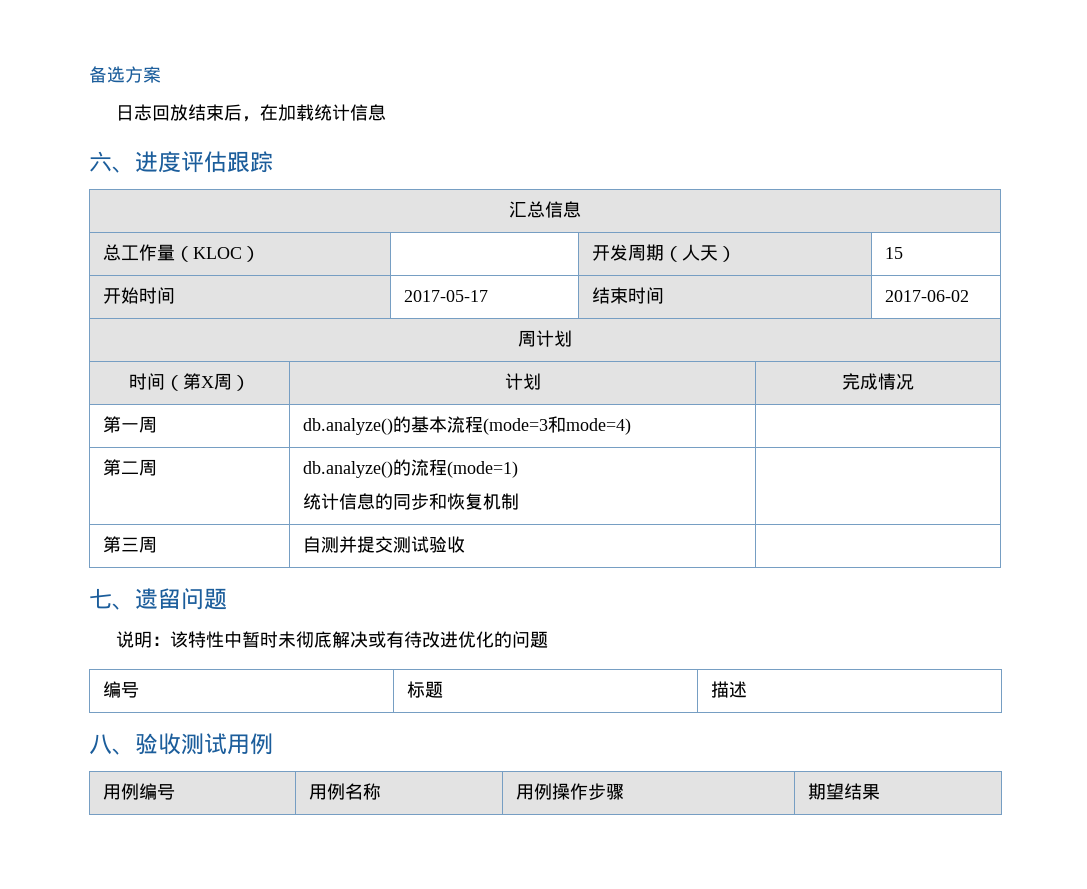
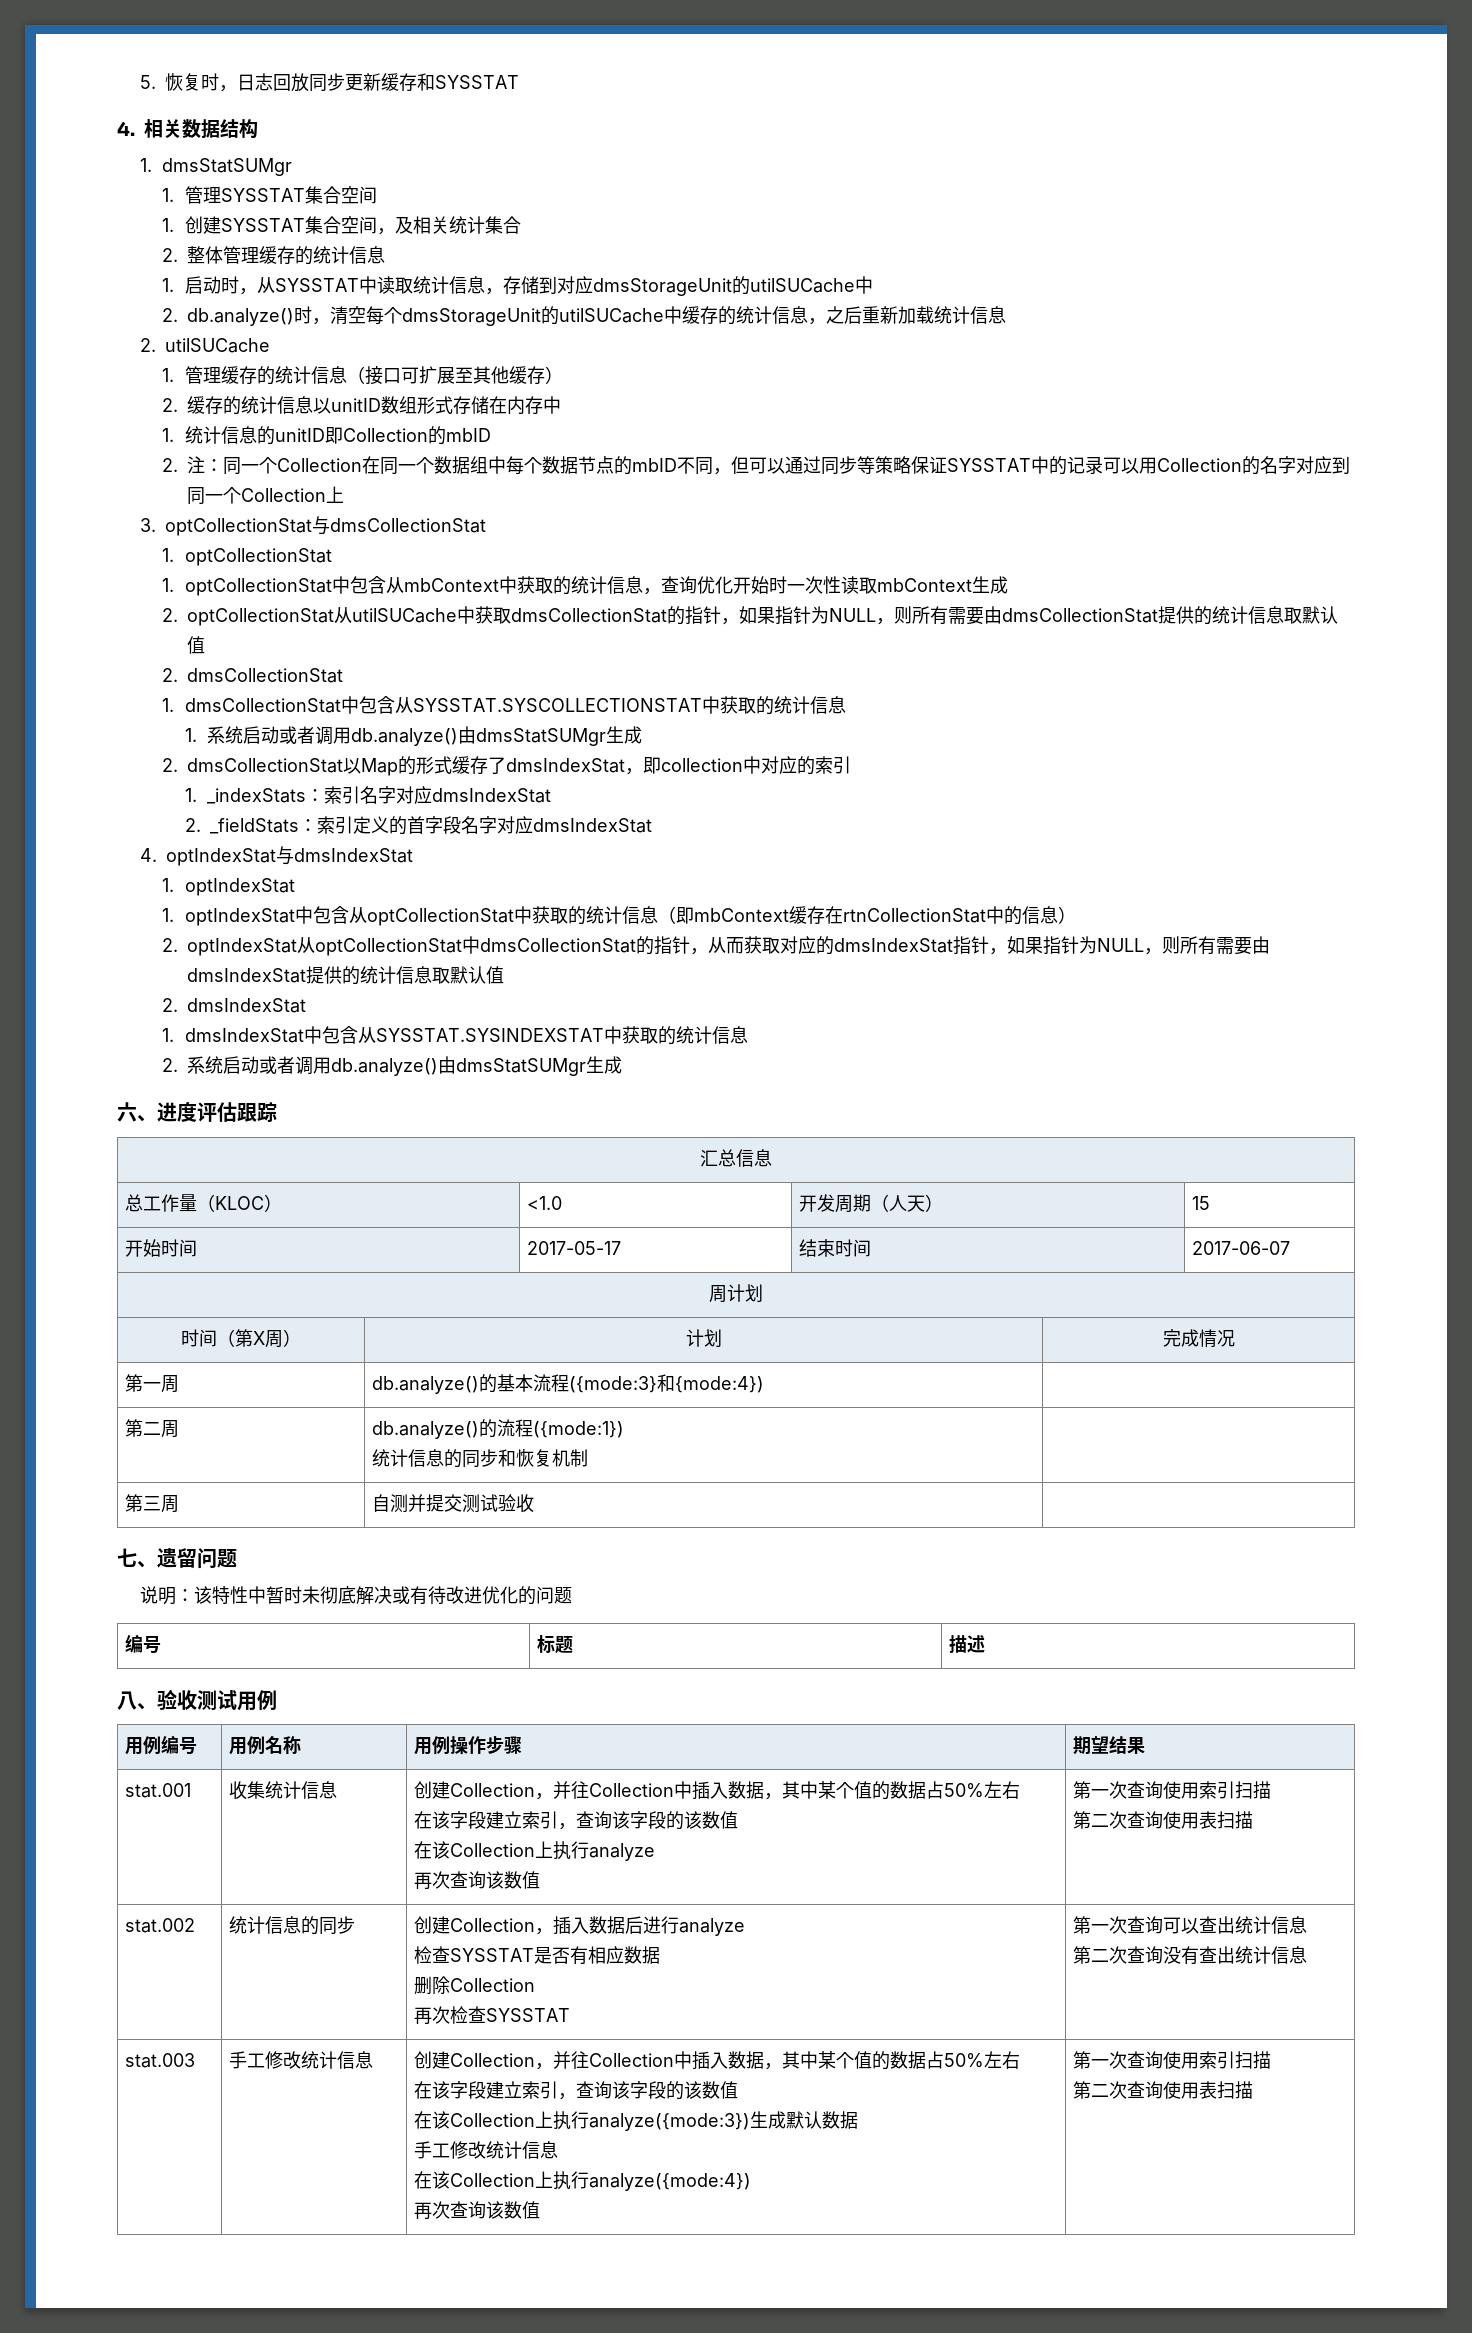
[89,66,161,83] [116,104,387,122] 备选方案 // 日志回放结束后，在加载统计信息 -> [139,73,519,92] [117,119,258,139] [139,158,293,176] [162,186,377,204] [162,216,521,235] [162,246,386,265] [162,276,873,296] [162,306,1007,326] [139,338,270,353] [162,366,563,385] [162,396,562,415] [162,426,491,445] [162,456,1351,475] [187,486,345,505] [139,516,486,536] [162,548,332,566] [162,576,1008,596] [162,606,1339,626] [187,636,206,654] [162,668,344,683] [162,696,846,715] [184,726,643,746] [162,756,852,776] [184,786,552,804] [184,816,652,835] [139,846,413,866] [162,878,295,896] [162,906,1076,926] [162,936,1271,956] [187,966,505,985] [162,998,307,1013] [162,1026,748,1045] [162,1056,623,1076] 5.恢复时，日志回放同步更新缓存和SYSSTAT // 4.相关数据结构 // 1. dmsStatSUMgr // 1.管理SYSSTAT集合空间 // 1.创建SYSSTAT集合空间，及相关统计集合 // 2.整体管理缓存的统计信息 // 1.启动时，从SYSSTAT中读取统计信息，存储到对应dmsStorageUnit的utilSUCache中 // 2. db.analyze()时，清空每个dmsStorageUnit的utilSUCache中缓存的统计信息，之后重新加载统计信息 // 2. utilSUCache // 1.管理缓存的统计信息（接口可扩展至其他缓存） // 2.缓存的统计信息以unitID数组形式存储在内存中 // 1.统计信息的unitID即Collection的mbID // 2.注：同一个Collection在同一个数据组中每个数据节点的mbID不同，但可以通过同步等策略保证SYSSTAT中的记录可以用Collection的名字对应到同一个Collection上 // 3. optCollectionStat与dmsCollectionStat // 1. optCollectionStat // 1. optCollectionStat中包含从mbContext中获取的统计信息，查询优化开始时一次性读取mbContext生成 // 2. optCollectionStat从utilSUCache中获取dmsCollectionStat的指针，如果指针为NULL，则所有需要由dmsCollectionStat提供的统计信息取默认值 // 2. dmsCollectionStat // 1. dmsCollectionStat中包含从SYSSTAT.SYSCOLLECTIONSTAT中获取的统计信息 // 1.系统启动或者调用db.analyze()由dmsStatSUMgr生成 // 2. dmsCollectionStat以Map的形式缓存了dmsIndexStat，即collection中对应的索引 // 1. _indexStats：索引名字对应dmsIndexStat // 2. _fieldStats：索引定义的首字段名字对应dmsIndexStat // 4. optIndexStat与dmsIndexStat // 1. optIndexStat // 1. optIndexStat中包含从optCollectionStat中获取的统计信息（即mbContext缓存在rtnCollectionStat中的信息） // 2. optIndexStat从optCollectionStat中dmsCollectionStat的指针，从而获取对应的dmsIndexStat指针，如果指针为NULL，则所有需要由dmsIndexStat提供的统计信息取默认值 // 2. dmsIndexStat // 1. dmsIndexStat中包含从SYSSTAT.SYSINDEXSTAT中获取的统计信息 // 2.系统启动或者调用db.analyze()由dmsStatSUMgr生成
(260, 254) none -> [527,1196,563,1210] <1.0
[884,290,969,302] 2017-06-02 -> [1192,1241,1291,1255] 2017-06-07
[482,416,631,435] (mode=3和mode=4) -> [569,1374,765,1393] ({mode:3}和{mode:4})
[446,461,518,478] (mode=1) -> [533,1421,625,1438] ({mode:1})
(880, 792) none -> [125,1783,192,1798] [229,1781,338,1800] [414,1781,1021,1800] [414,1811,739,1830] [414,1841,656,1861] [414,1871,541,1890] [1073,1781,1272,1799] [1073,1811,1254,1829] [125,1918,196,1933] [229,1916,356,1935] [414,1916,746,1936] [414,1946,661,1965] [414,1976,536,1995] [414,2006,571,2025] [1073,1916,1308,1934] [1073,1946,1308,1965] [125,2053,196,2068] [229,2051,374,2069] [414,2051,1021,2070] [414,2081,739,2100] [414,2111,859,2131] [414,2141,559,2159] [414,2171,752,2191] [414,2201,541,2220] [1073,2051,1272,2069] [1073,2081,1254,2099] // stat.001 | 收集统计信息 | 创建Collection，并往Collection中插入数据，其中某个值的数据占50%左右 // 在该字段建立索引，查询该字段的该数值 // 在该Collection上执行analyze // 再次查询该数值 | 第一次查询使用索引扫描 // 第二次查询使用表扫描 // stat.002 | 统计信息的同步 | 创建Collection，插入数据后进行analyze // 检查SYSSTAT是否有相应数据 // 删除Collection // 再次检查SYSSTAT | 第一次查询可以查出统计信息 // 第二次查询没有查出统计信息 // stat.003 | 手工修改统计信息 | 创建Collection，并往Collection中插入数据，其中某个值的数据占50%左右 // 在该字段建立索引，查询该字段的该数值 // 在该Collection上执行analyze({mode:3})生成默认数据 // 手工修改统计信息 // 在该Collection上执行analyze({mode:4}) // 再次查询该数值 | 第一次查询使用索引扫描 // 第二次查询使用表扫描

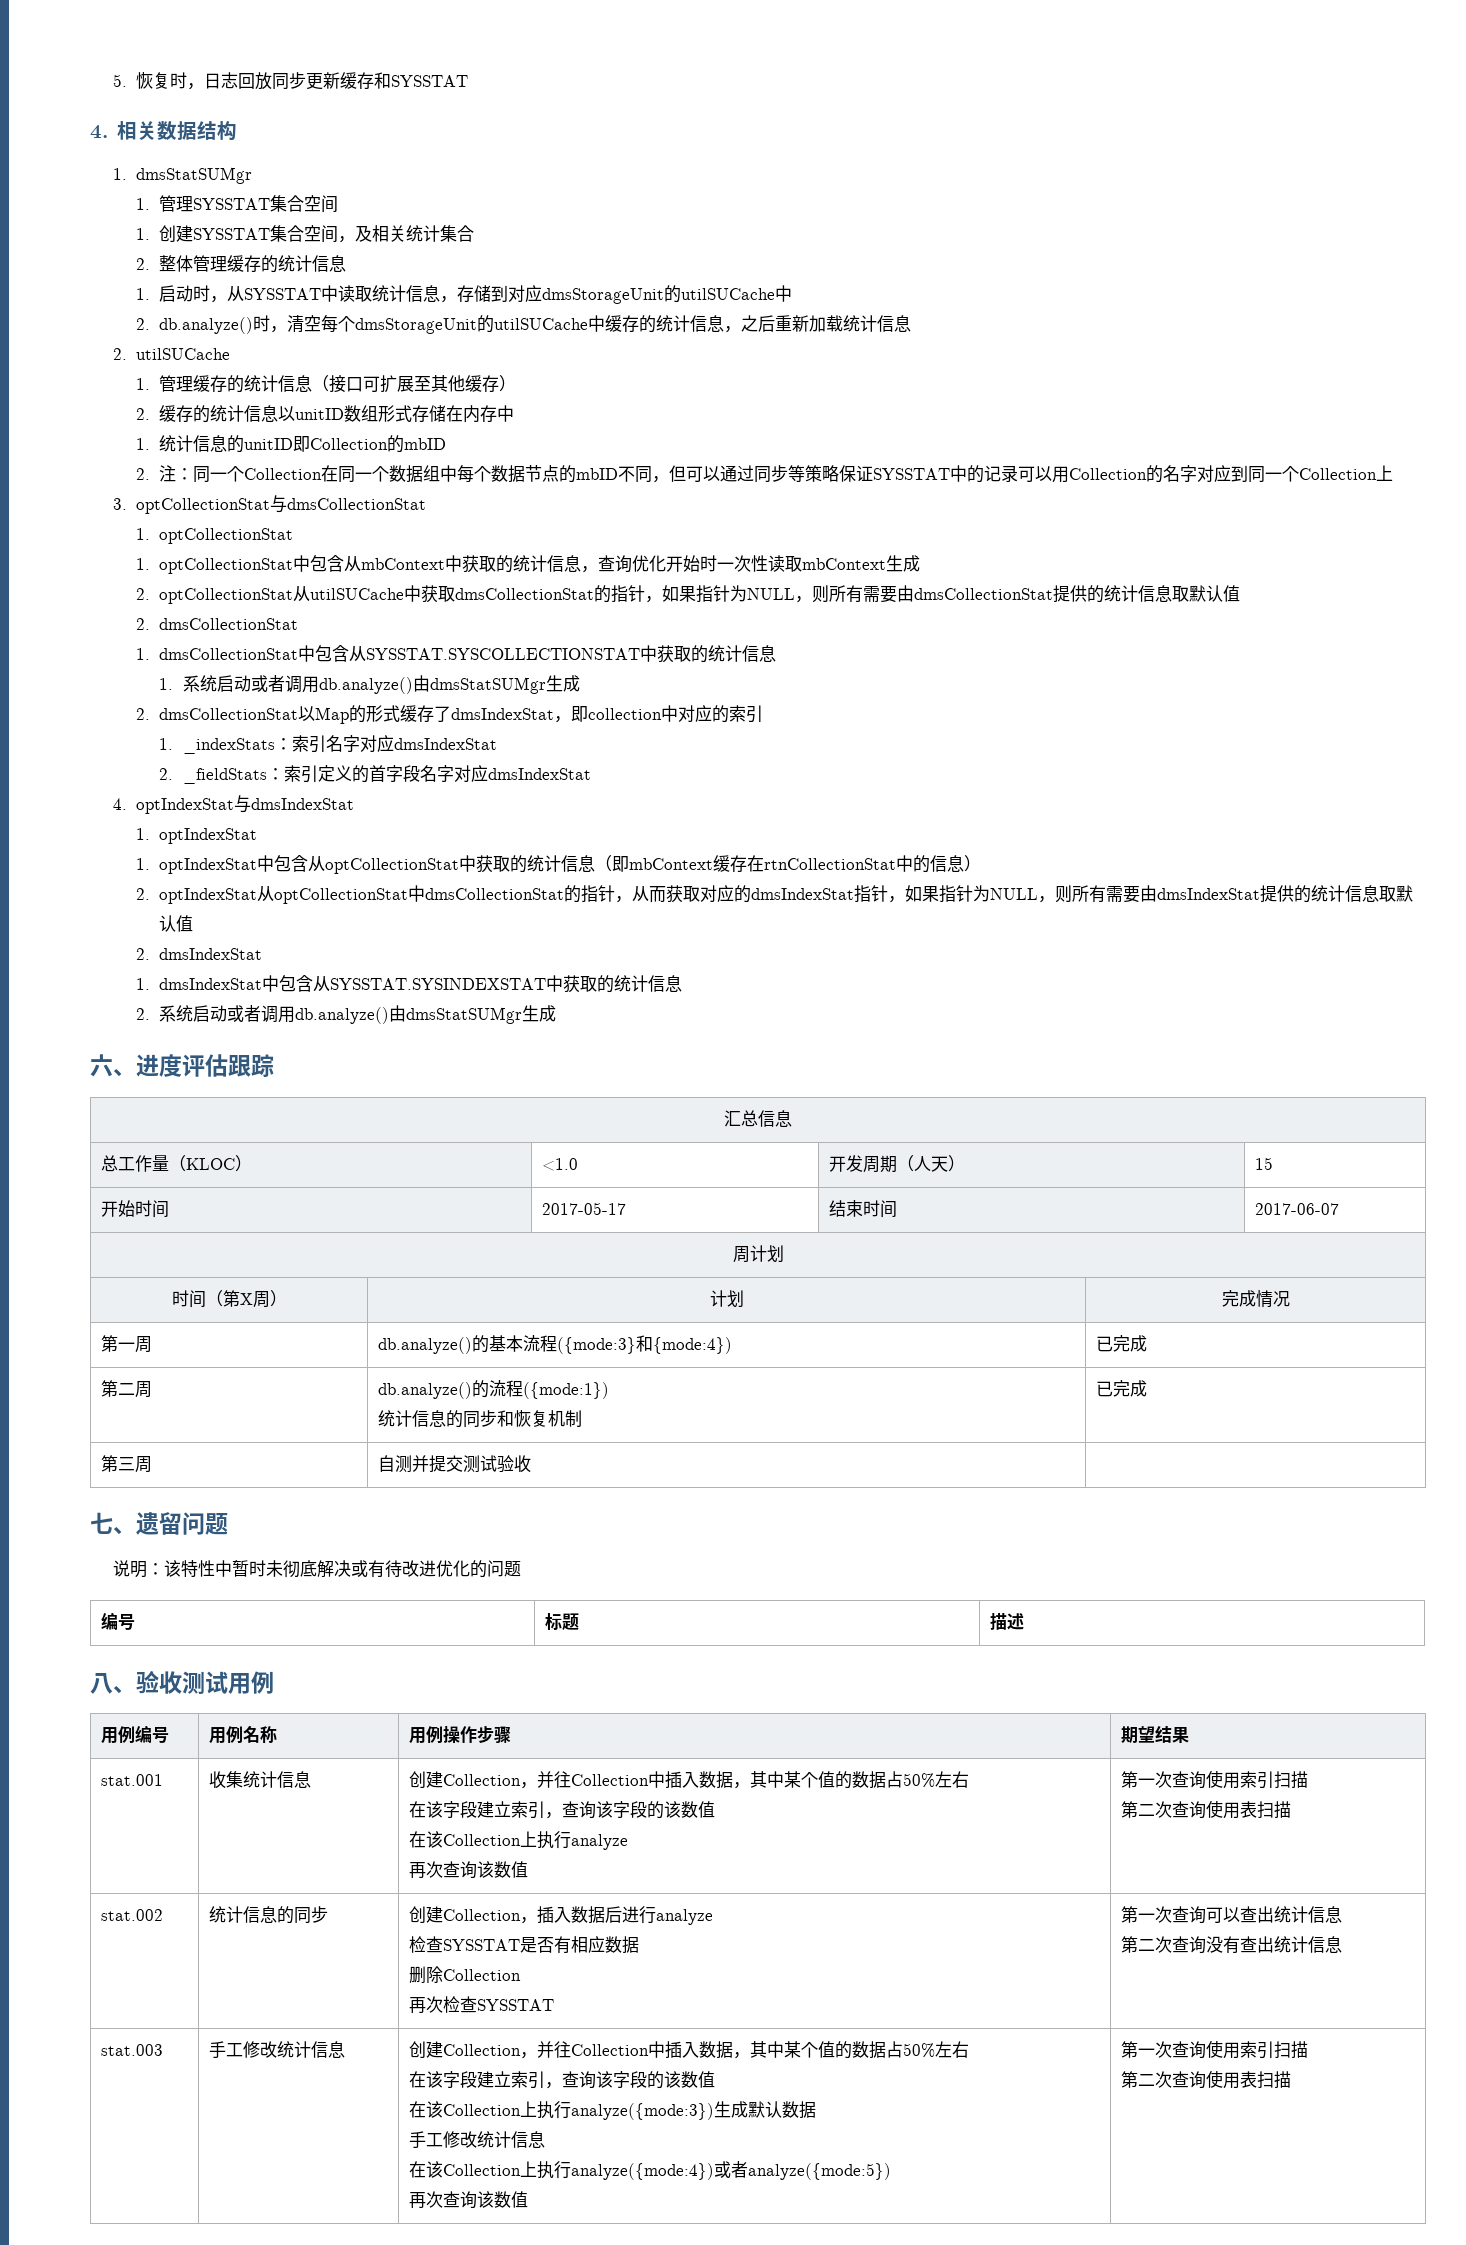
(765, 1384) none -> [1095,1335,1147,1352] 已完成
(589, 1458) none -> [1095,1380,1147,1397] 已完成
(752, 2182) none -> [713,2161,891,2180] 或者analyze({mode:5})

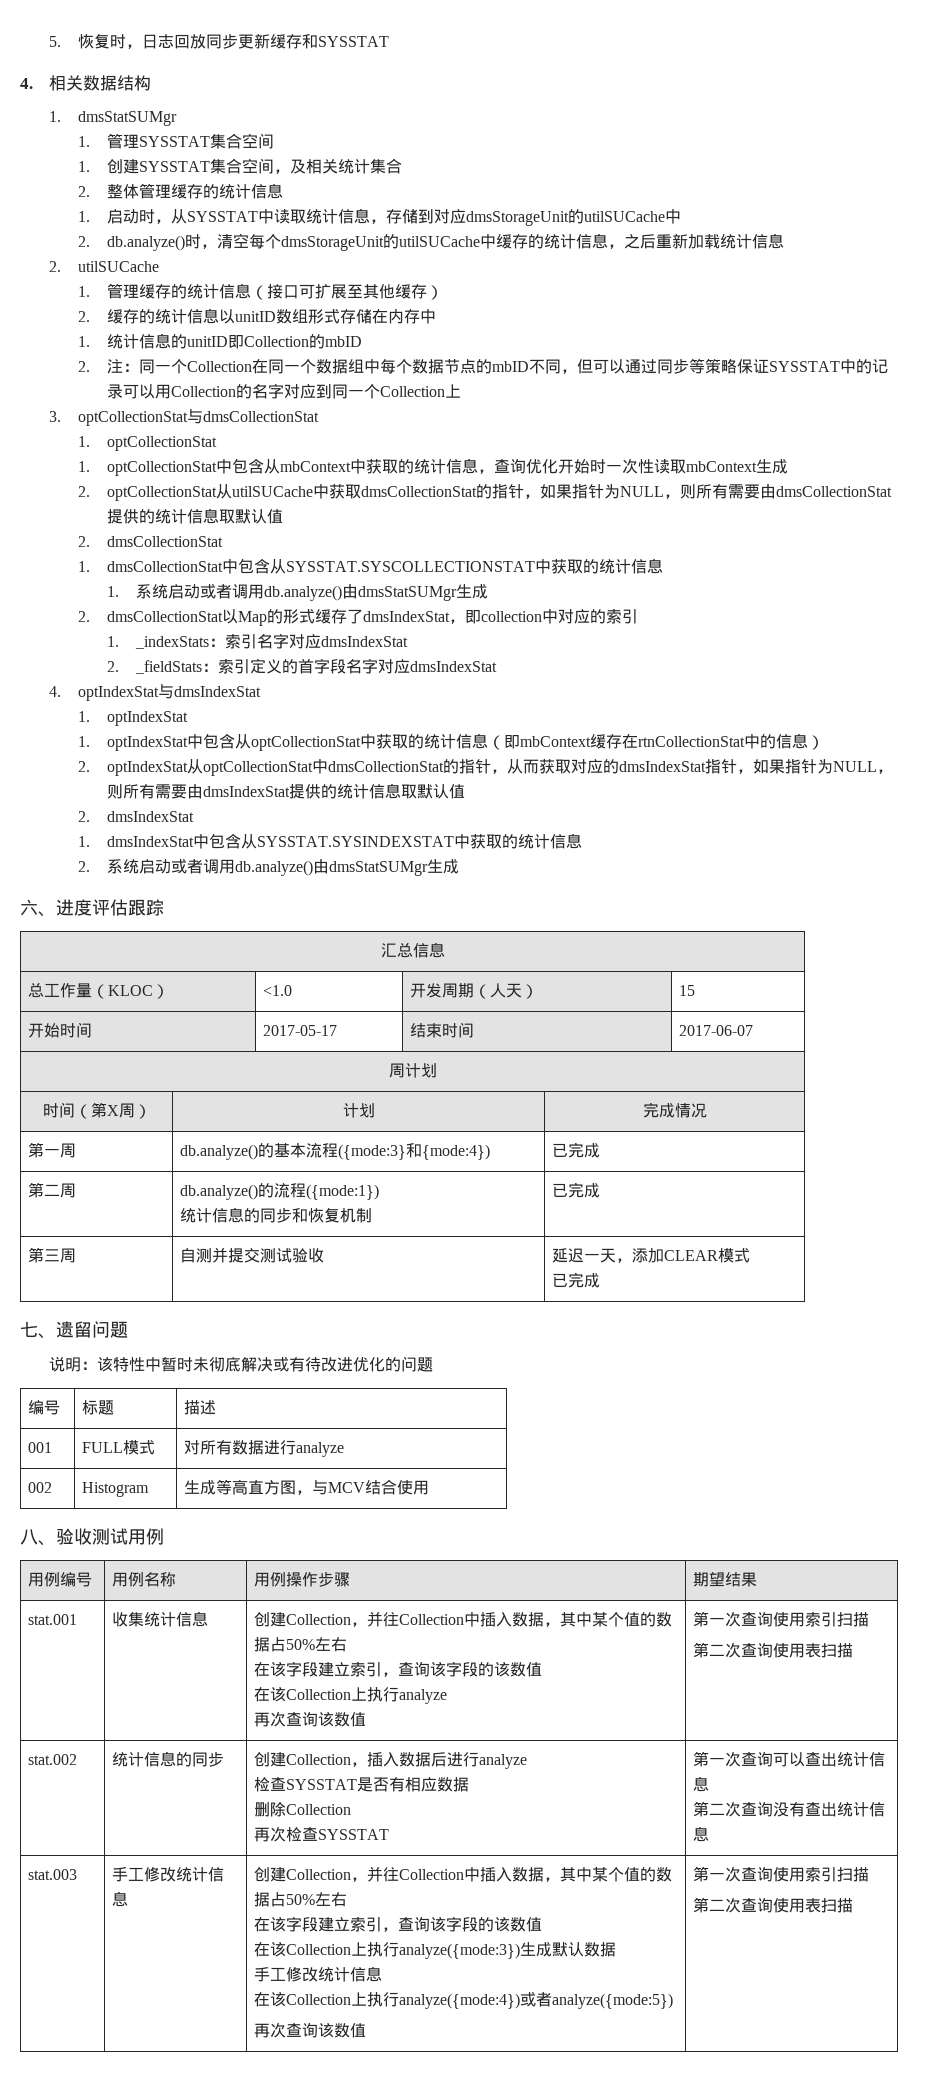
(531, 1464) none -> [552,1248,751,1263] [552,1272,601,1288] 延迟一天，添加CLEAR模式 // 已完成
(1024, 1621) none -> [28,1442,53,1453] [82,1440,156,1455] [184,1440,345,1457] [28,1482,53,1493] [82,1482,150,1497] [184,1479,430,1495] // 001 | FULL模式 | 对所有数据进行analyze // 002 | Histogram | 生成等高直方图，与MCV结合使用

